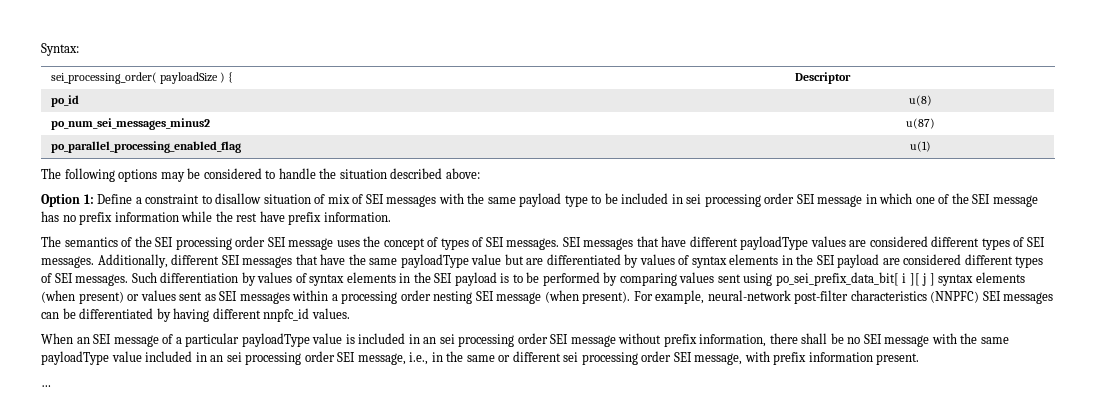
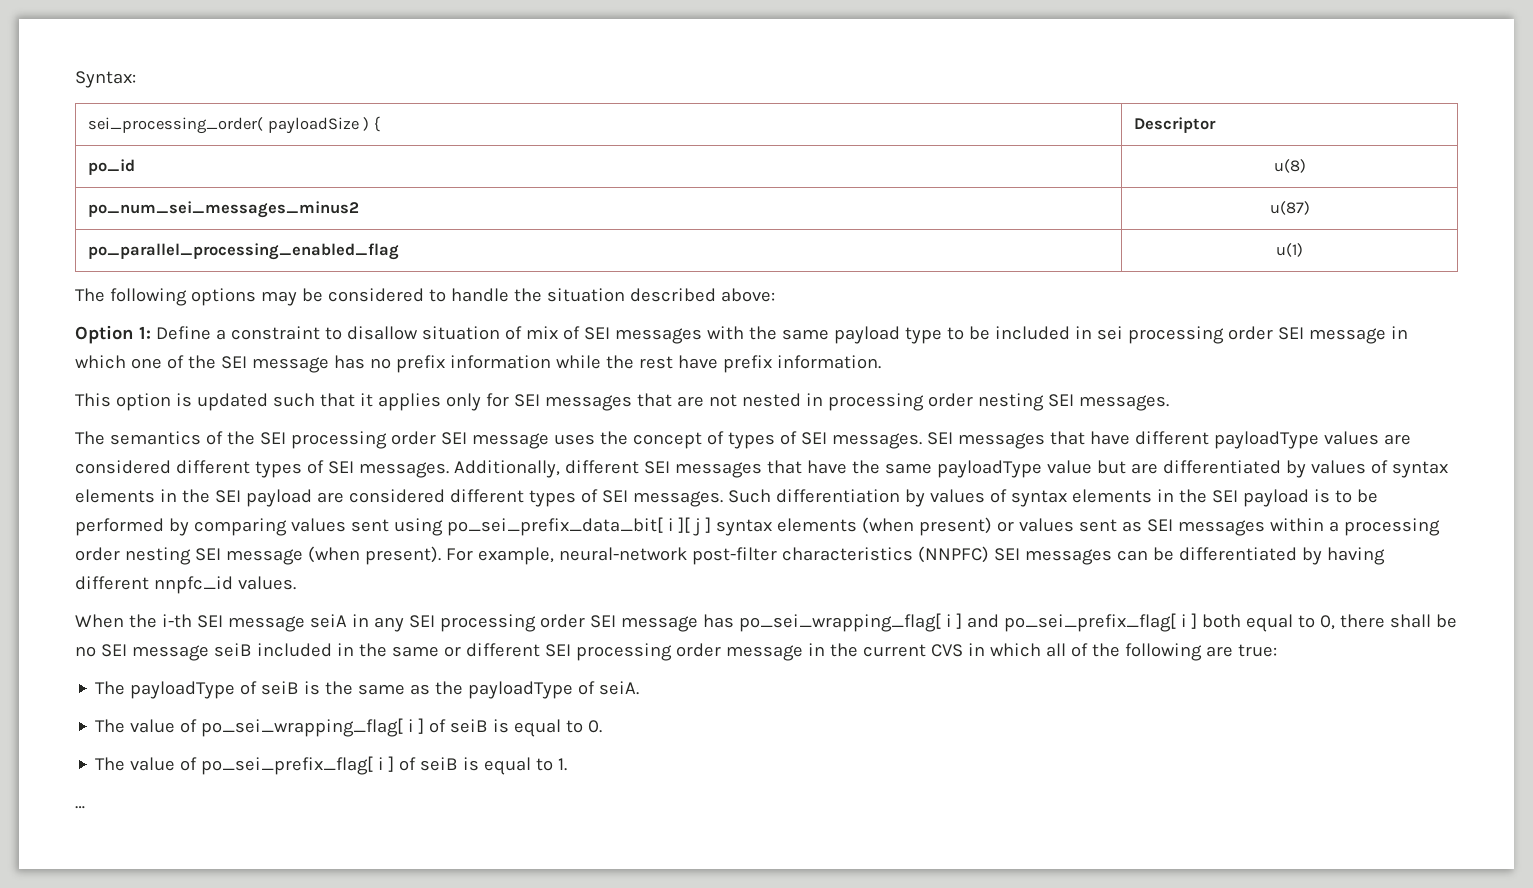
(391, 217) none -> [75,393,1169,411] // This option is updated such that it applies only for SEI messages that are not nested in processing order nesting SEI messages.
[76,333,767,347] an SEI message of a particular payloadType value is included in an sei processing order SEI message without prefix information, -> [128,613,1335,632] the i-th SEI message seiA in any SEI processing order SEI message has po_sei_wrapping_flag[ i ] and po_sei_prefix_flag[ i ] both equal to 0,
[931,333,1009,344] [41,351,429,365] with the same payloadType value included in an sei processing order SEI message, i.e., -> [213,643,332,657] seiB included
[563,351,920,365] sei processing order SEI message, with prefix information present. -> [544,643,1277,661] [95,681,640,699] [95,718,603,737] [95,756,568,775] SEI processing order message in the current CVS in which all of the following are true: // The payloadType of seiB is the same as the payloadType of seiA. // The value of po_sei_wrapping_flag[ i ] of seiB is equal to 0. // The value of po_sei_prefix_flag[ i ] of seiB is equal to 1.

